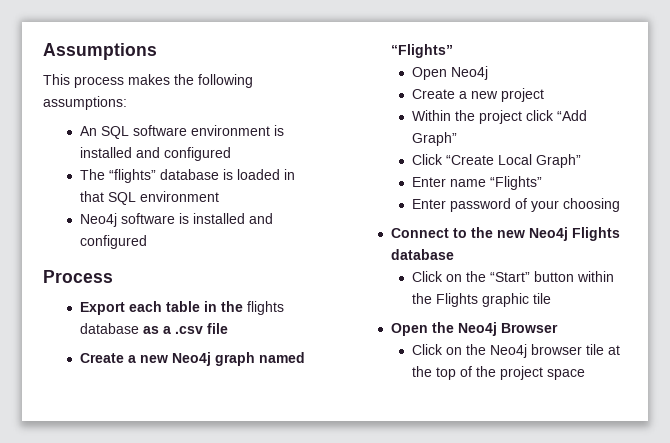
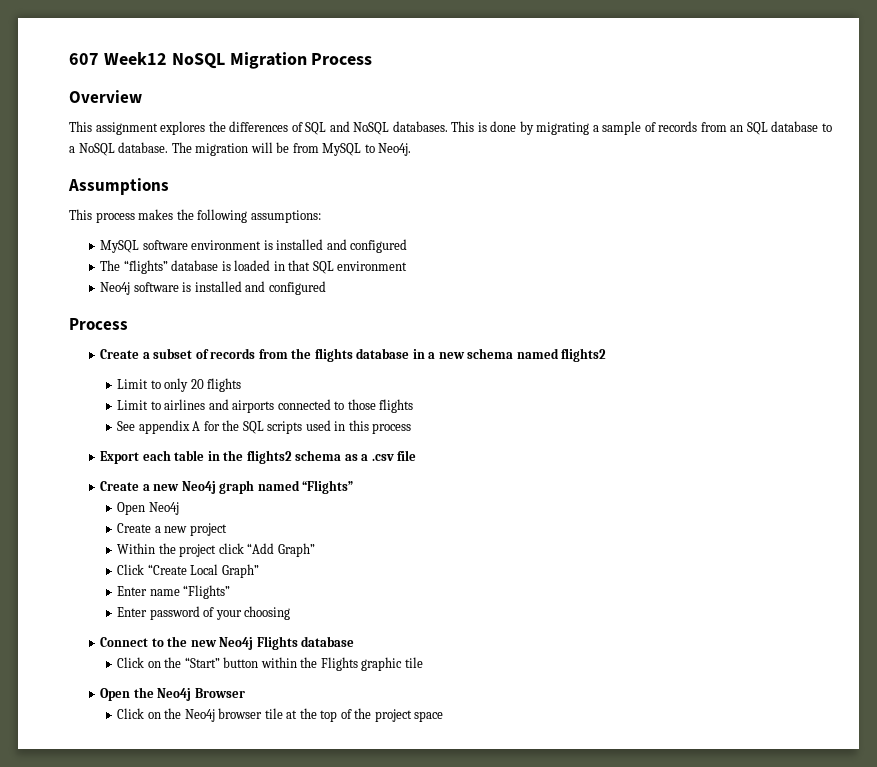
(43, 51) none -> [69,52,373,69] [69,90,142,103] [69,121,832,135] [69,142,412,156] 607 Week12 NoSQL Migration Process // Overview // This assignment explores the differences of SQL and NoSQL databases. This is done by migrating a sample of records from an SQL database to a NoSQL database. The migration will be from MySQL to Neo4j. //
[79,126,129,139] An SQL -> [100,240,140,253] MySQL
(113, 276) none -> [100,348,607,362] [117,378,242,392] [117,399,414,413] [117,420,412,434] // Create a subset of records from the flights database in a new schema named flights2 // Limit to only 20 flights // Limit to airlines and airports connected to those flights // See appendix A for the SQL scripts used in this process
[246,301,284,315] [79,323,139,334] flights database -> [246,450,342,464] flights2 schema

